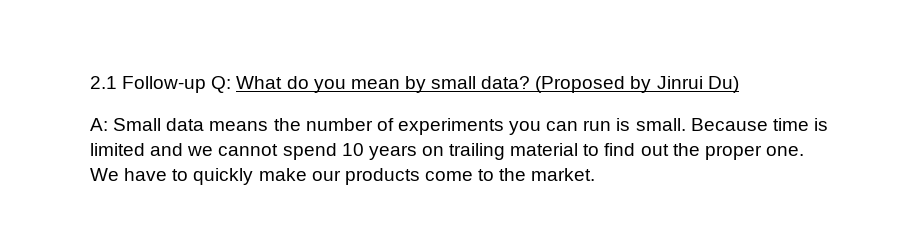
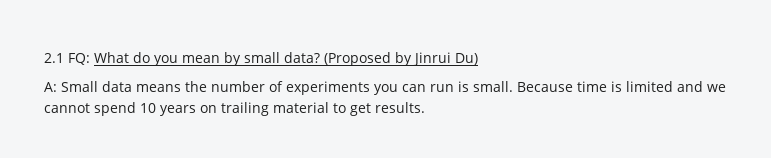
[122,76,232,93] Follow-up Q: -> [68,53,90,65] FQ:
[604,143,804,160] [90,168,596,185] find out the proper one. We have to quickly make our products come to the market. -> [350,102,425,116] get results.

